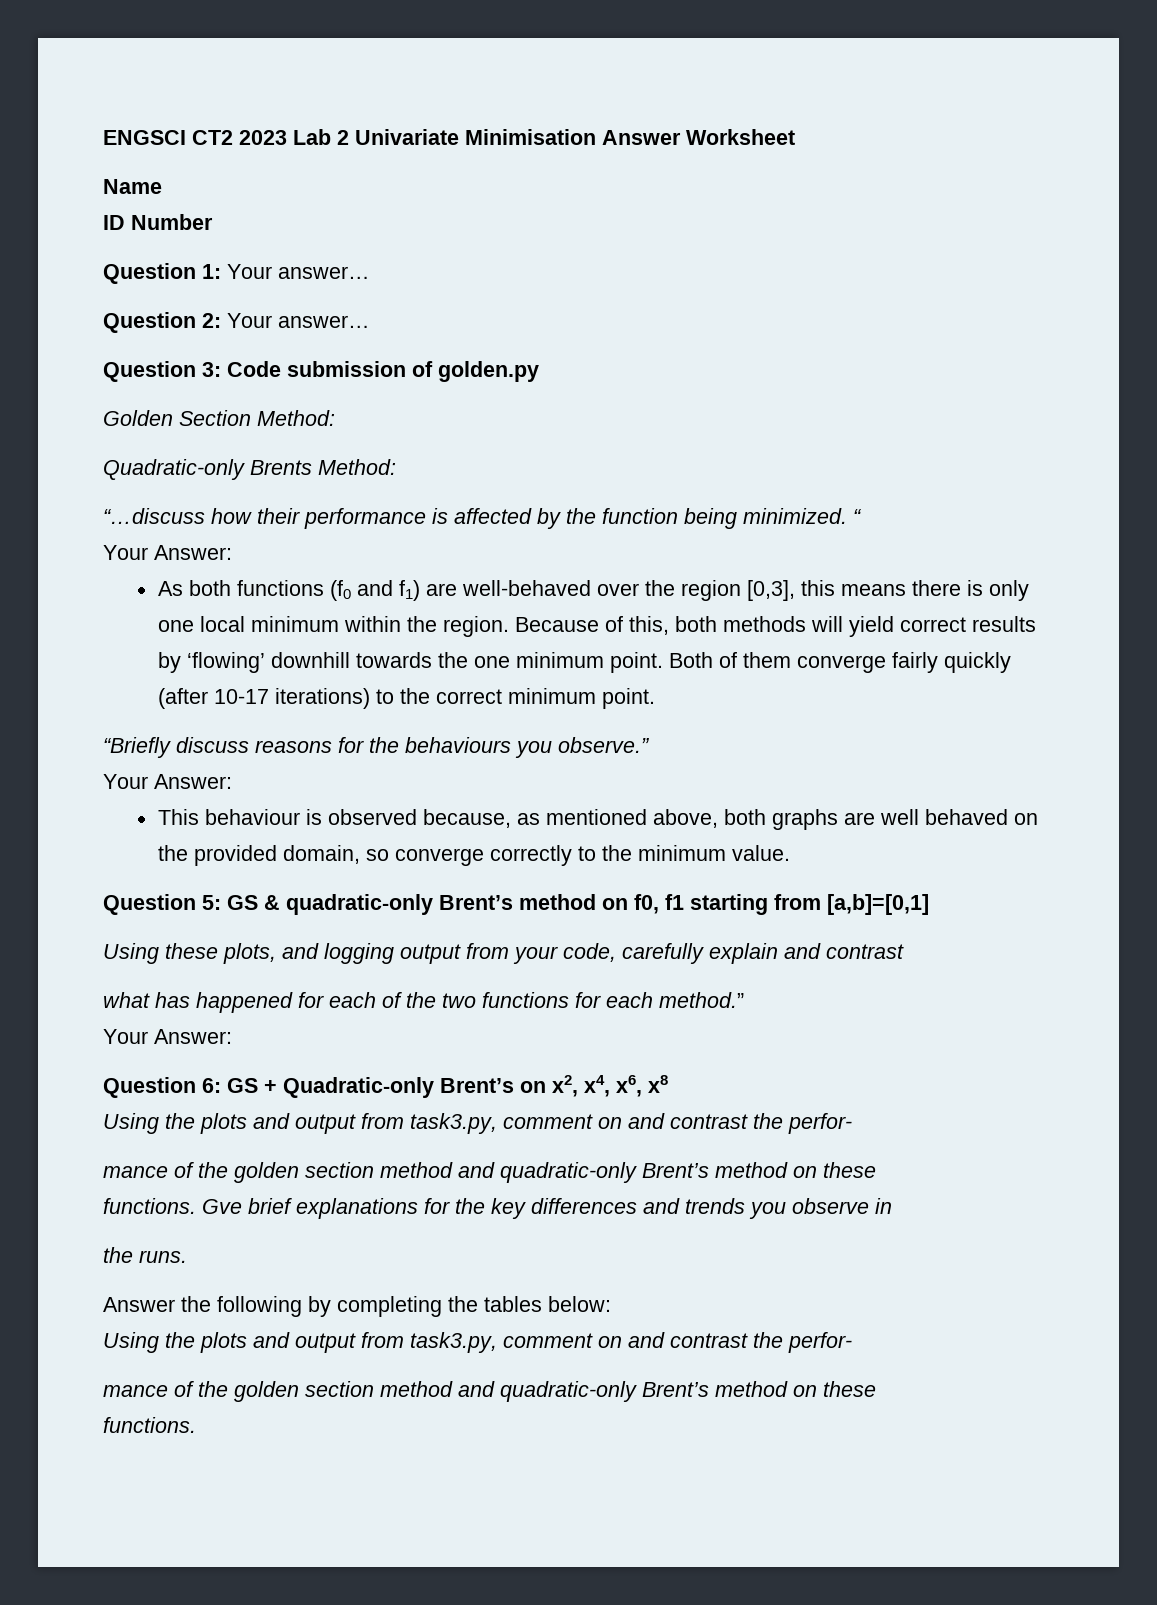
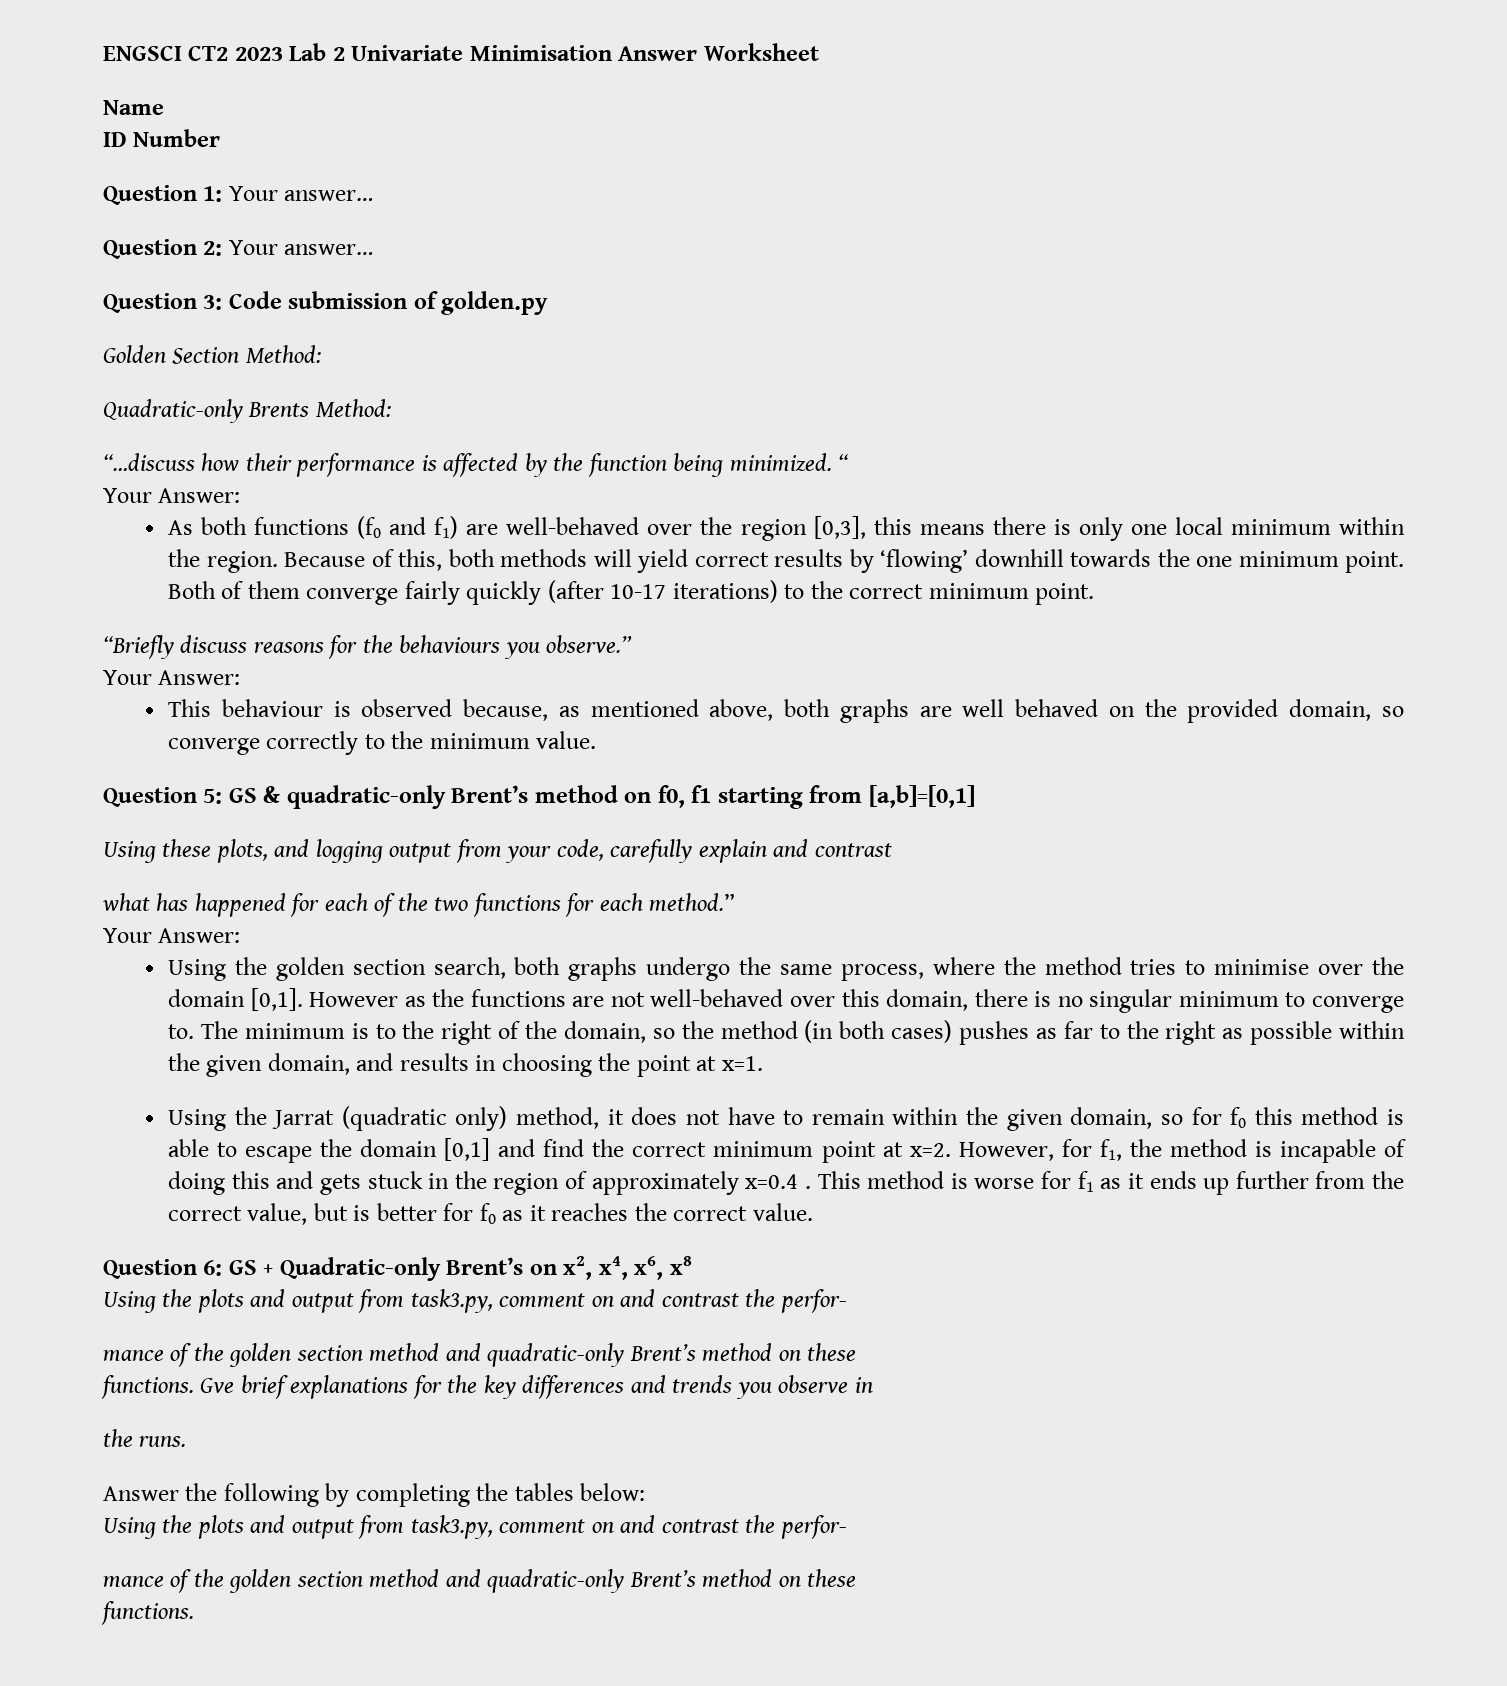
(232, 1036) none -> [167,957,1404,981] [167,988,1404,1013] [167,1020,1405,1045] [167,1053,763,1077] [167,1106,1404,1131] [167,1138,1407,1163] [167,1171,1404,1195] [167,1203,813,1225] // Using the golden section search, both graphs undergo the same process, where the method tries to minimise over the domain [0,1]. However as the functions are not well-behaved over this domain, there is no singular minimum to converge to. The minimum is to the right of the domain, so the method (in both cases) pushes as far to the right as possible within the given domain, and results in choosing the point at x=1. // Using the Jarrat (quadratic only) method, it does not have to remain within the given domain, so for f0 this method is able to escape the domain [0,1] and find the correct minimum point at x=2. However, for f1, the method is incapable of doing this and gets stuck in the region of approximately x=0.4 . This method is worse for f1 as it ends up further from the correct value, but is better for f0 as it reaches the correct value.

